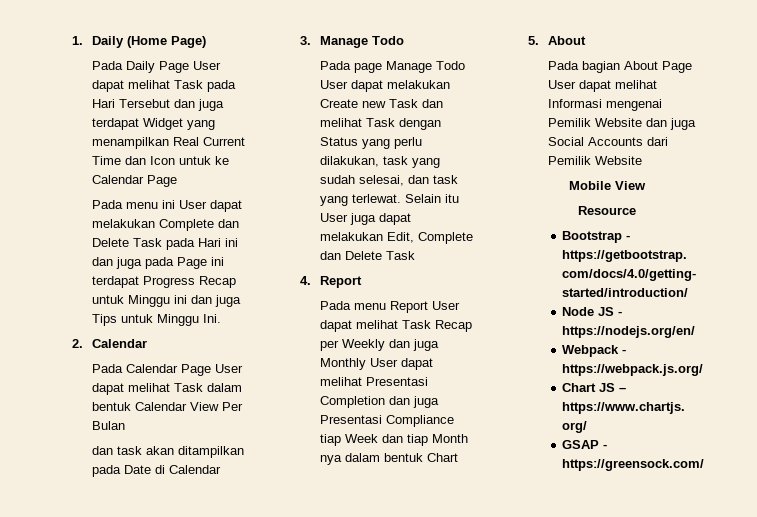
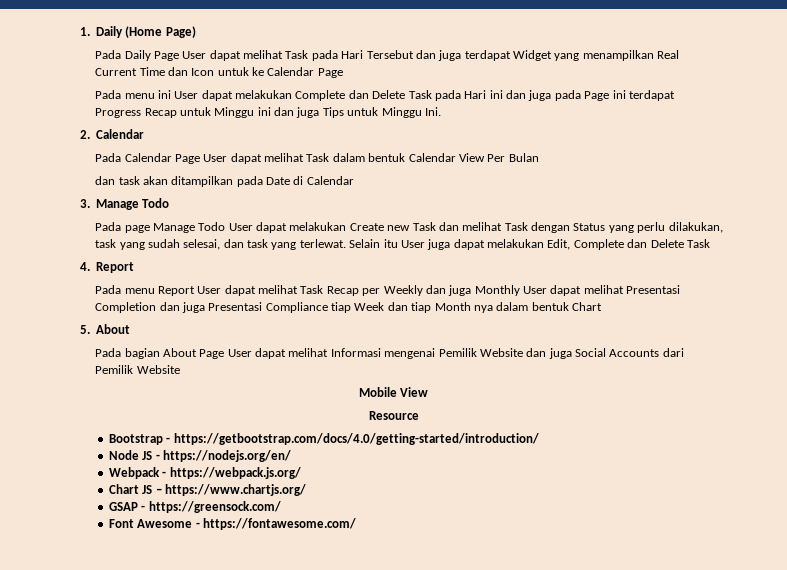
(705, 465) none -> [108,518,357,530] // Font Awesome - https://fontawesome.com/

